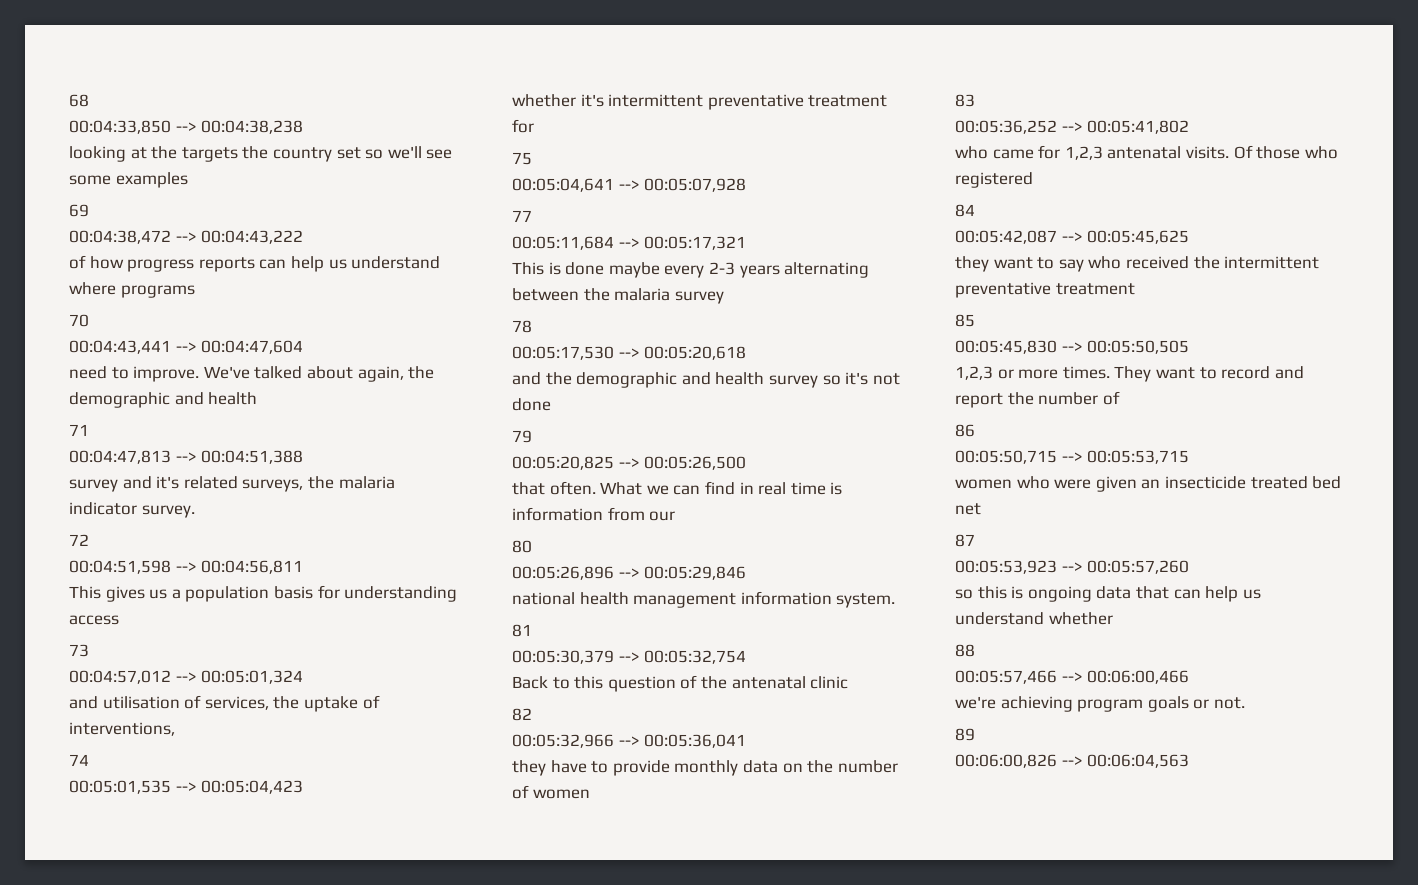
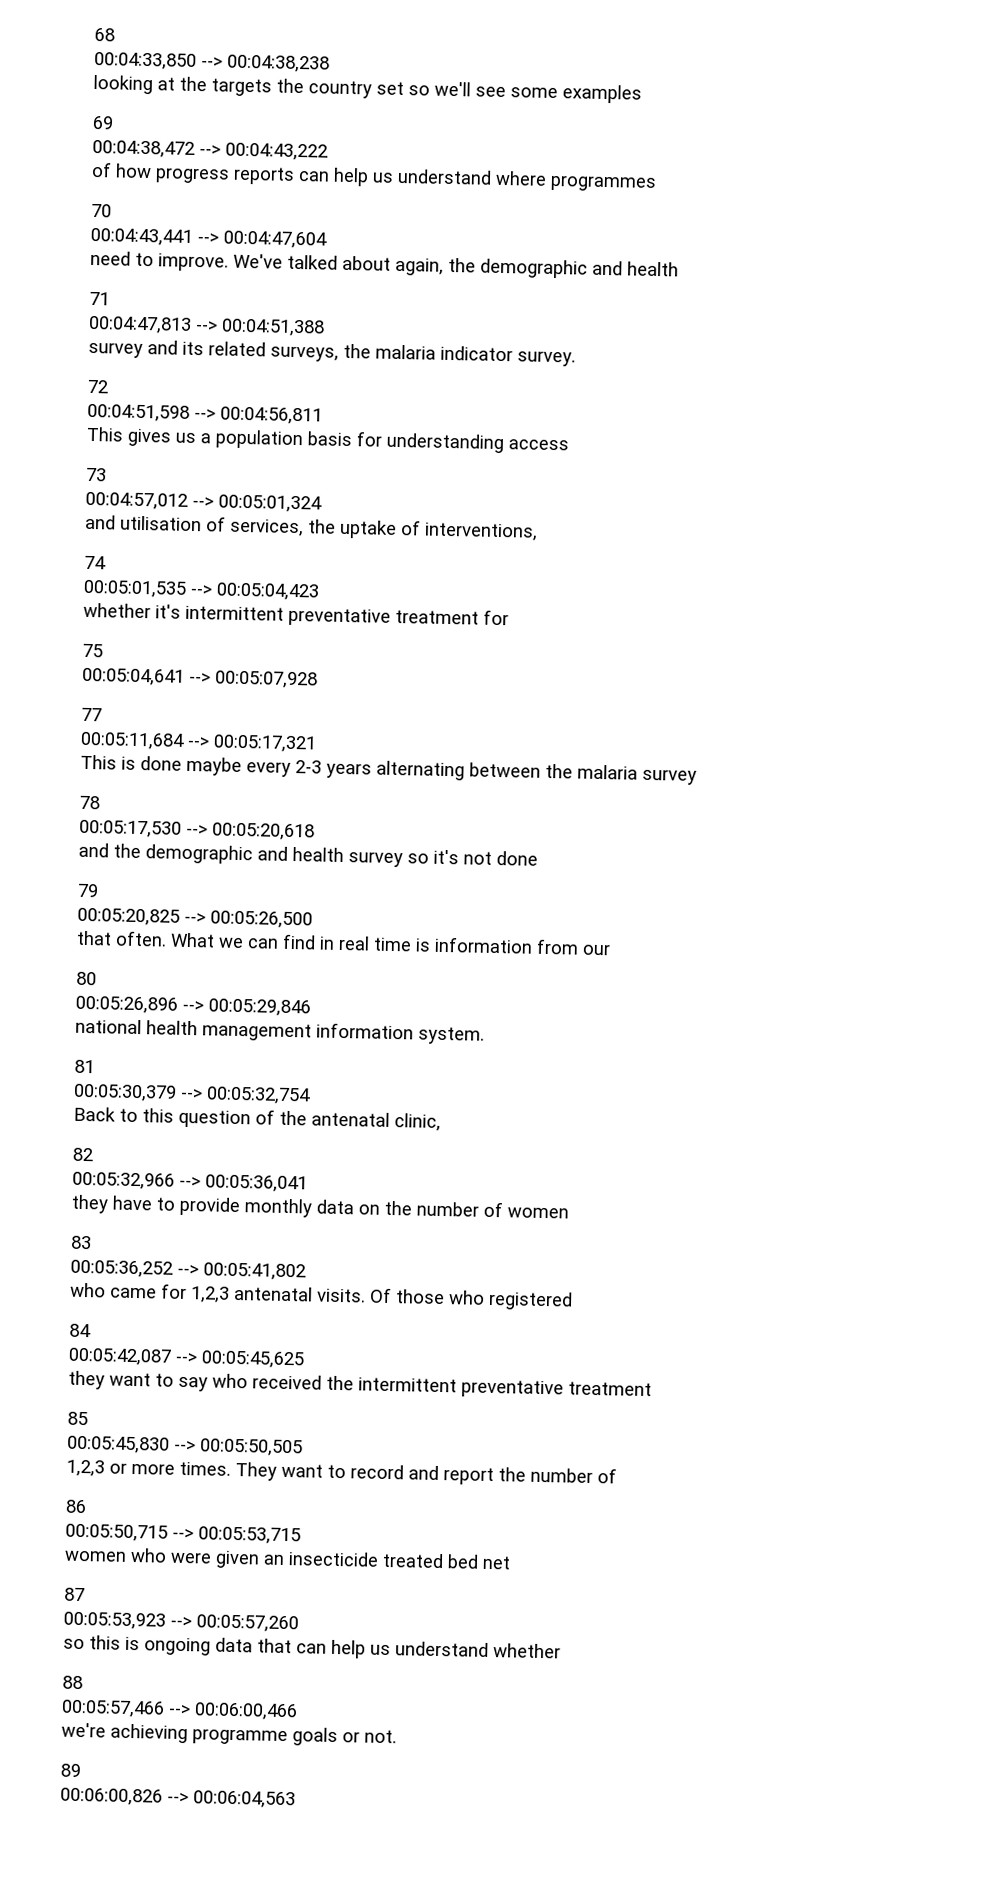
[120,285,195,298] programs -> [550,174,657,192] programmes
[156,476,180,489] it's -> [182,341,204,356] its
[810,676,849,689] clinic -> [394,1113,441,1131] clinic,
[1077,699,1144,712] program -> [192,1728,288,1746] programme

